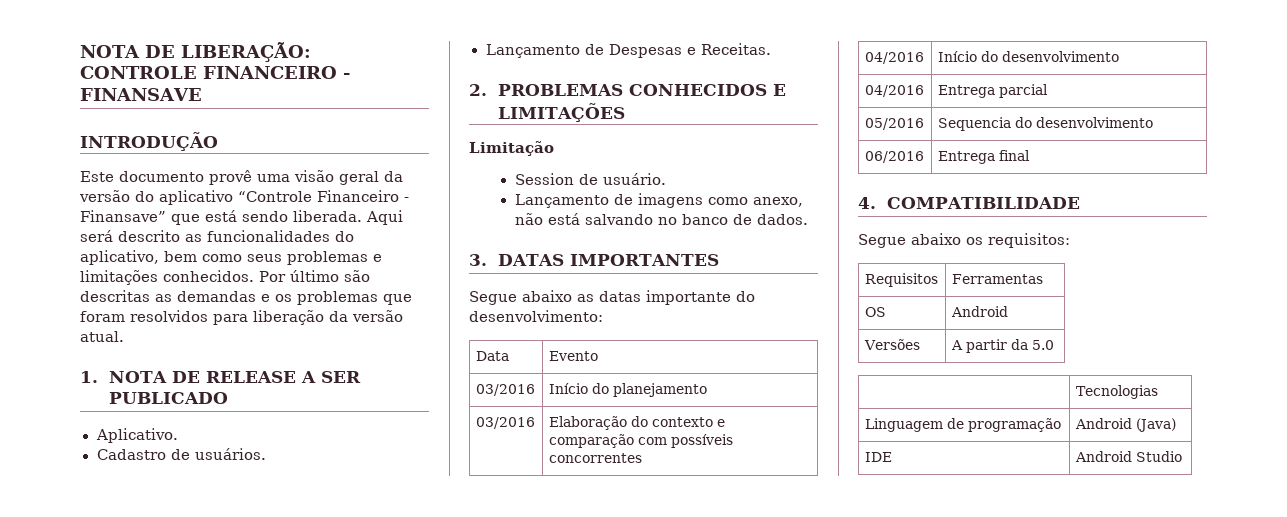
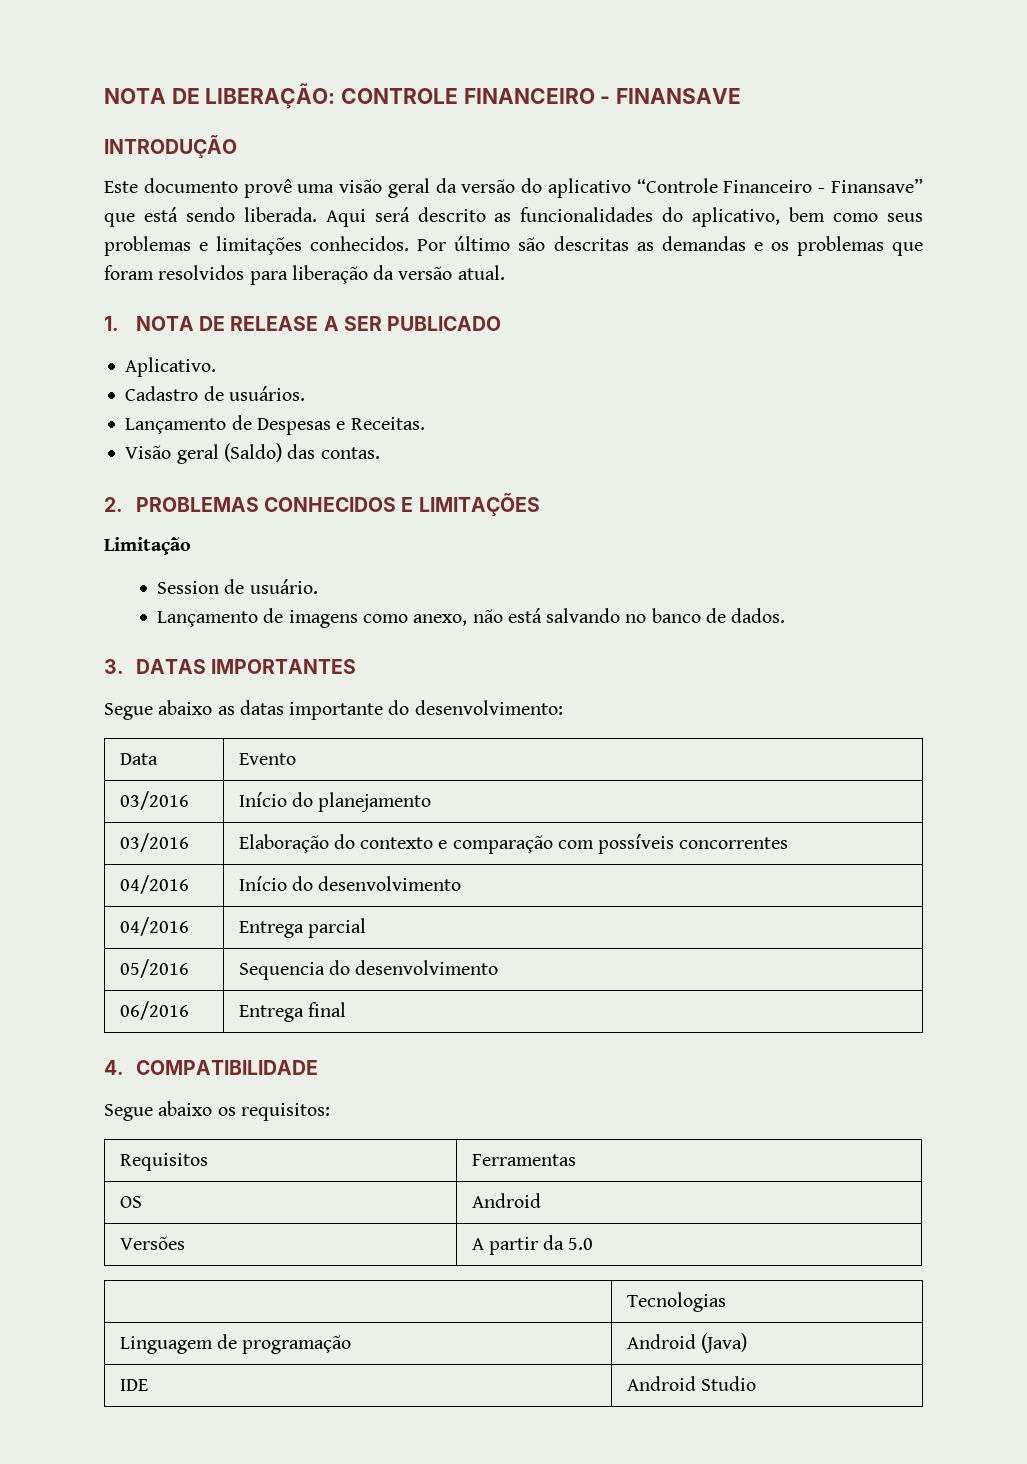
(771, 49) none -> [125,443,380,464] // Visão geral (Saldo) das contas.

